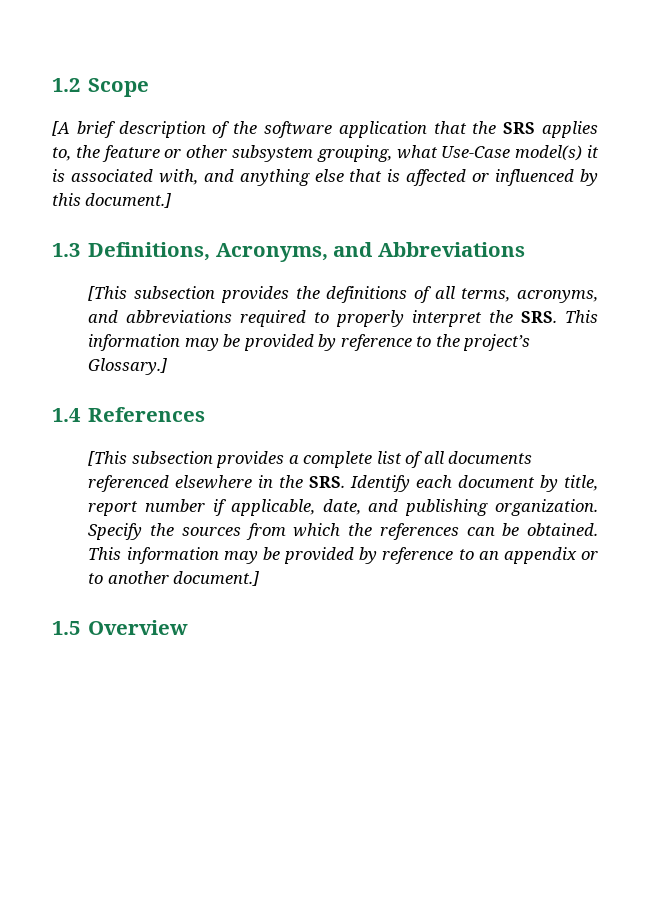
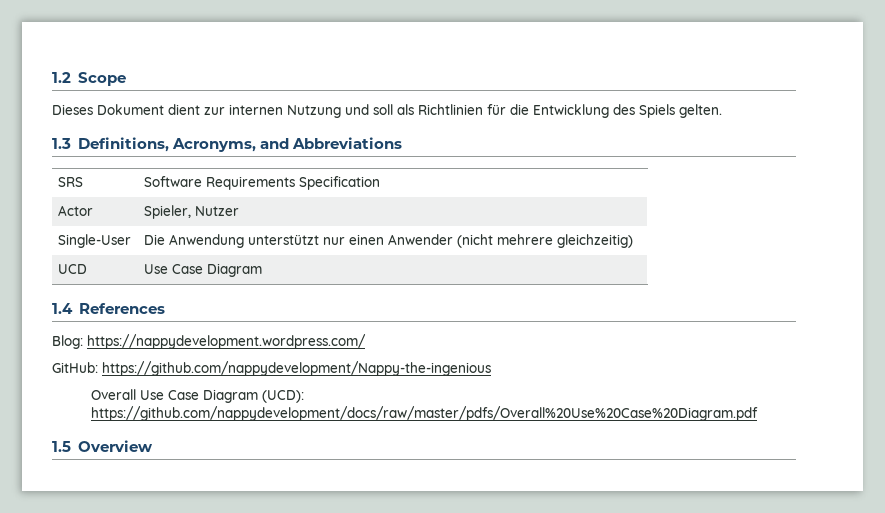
[52,121,599,138] [52,145,599,162] [52,169,599,186] [52,193,172,208] [A brief description of the software application that the SRS applies to, the feature or other subsystem grouping, what Use-Case model(s) it is associated with, and anything else that is affected or influenced by this document.] -> [52,104,722,118] Dieses Dokument dient zur internen Nutzung und soll als Richtlinien für die Entwicklung des Spiels gelten.
[88,286,599,303] [88,310,599,327] [88,334,531,351] [88,358,168,375] [52,407,206,422] [88,451,533,468] [88,475,598,492] [88,499,598,516] [88,523,598,540] [88,547,598,564] [88,571,260,586] // [This subsection provides the definitions of all terms, acronyms, and abbreviations required to properly interpret the SRS. This information may be provided by reference to the project’s Glossary.] // 1.4 References // [This subsection provides a complete list of all documents referenced elsewhere in the SRS. Identify each document by title, report number if applicable, date, and publishing organization. Specify the sources from which the references can be obtained. This information may be provided by reference to an appendix or to another document.] -> [58,177,84,187] [144,176,381,190] [58,205,94,216] [144,205,240,219] [58,234,132,248] [144,234,634,248] [58,264,88,274] [144,263,263,277] [52,303,165,314] [52,334,366,349] [52,361,491,376] [90,389,304,403] [90,406,758,421] // SRS | Software Requirements Specification // Actor | Spieler, Nutzer // Single-User | Die Anwendung unterstützt nur einen Anwender (nicht mehrere gleichzeitig) // UCD | Use Case Diagram // 1.4 References // Blog: https://nappydevelopment.wordpress.com/ // GitHub: https://github.com/nappydevelopment/Nappy-the-ingenious // Overall Use Case Diagram (UCD): https://github.com/nappydevelopment/docs/raw/master/pdfs/Overall%20Use%20Case%20Diagram.pdf

